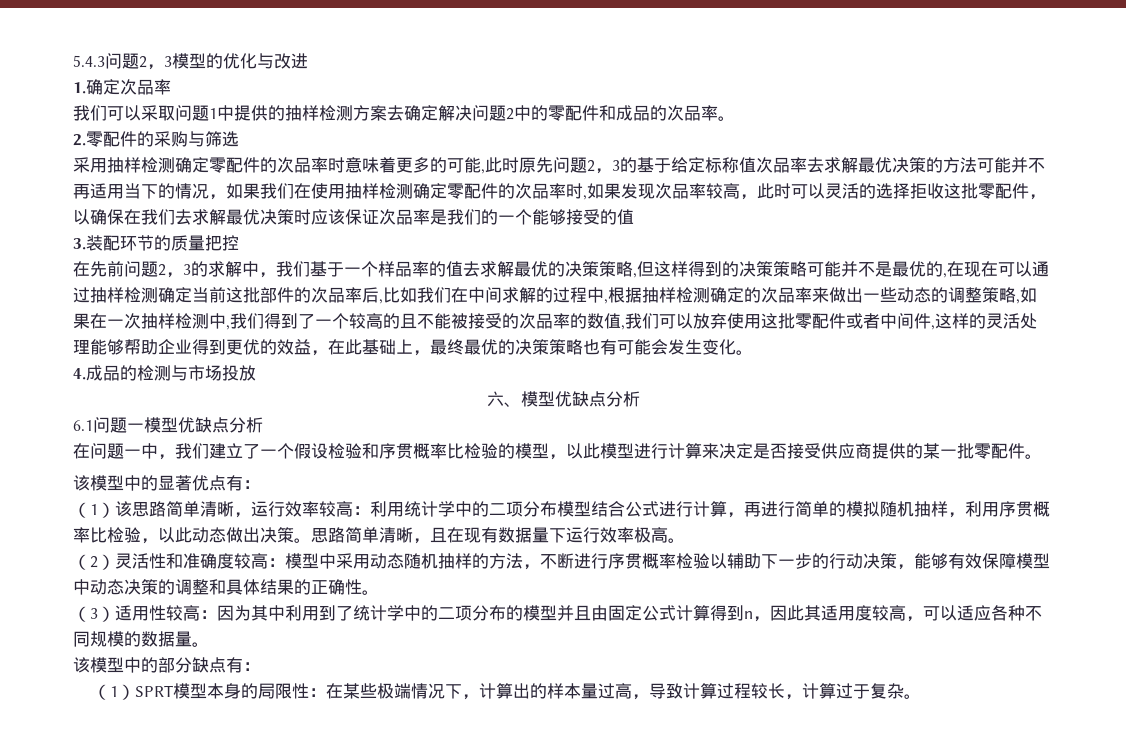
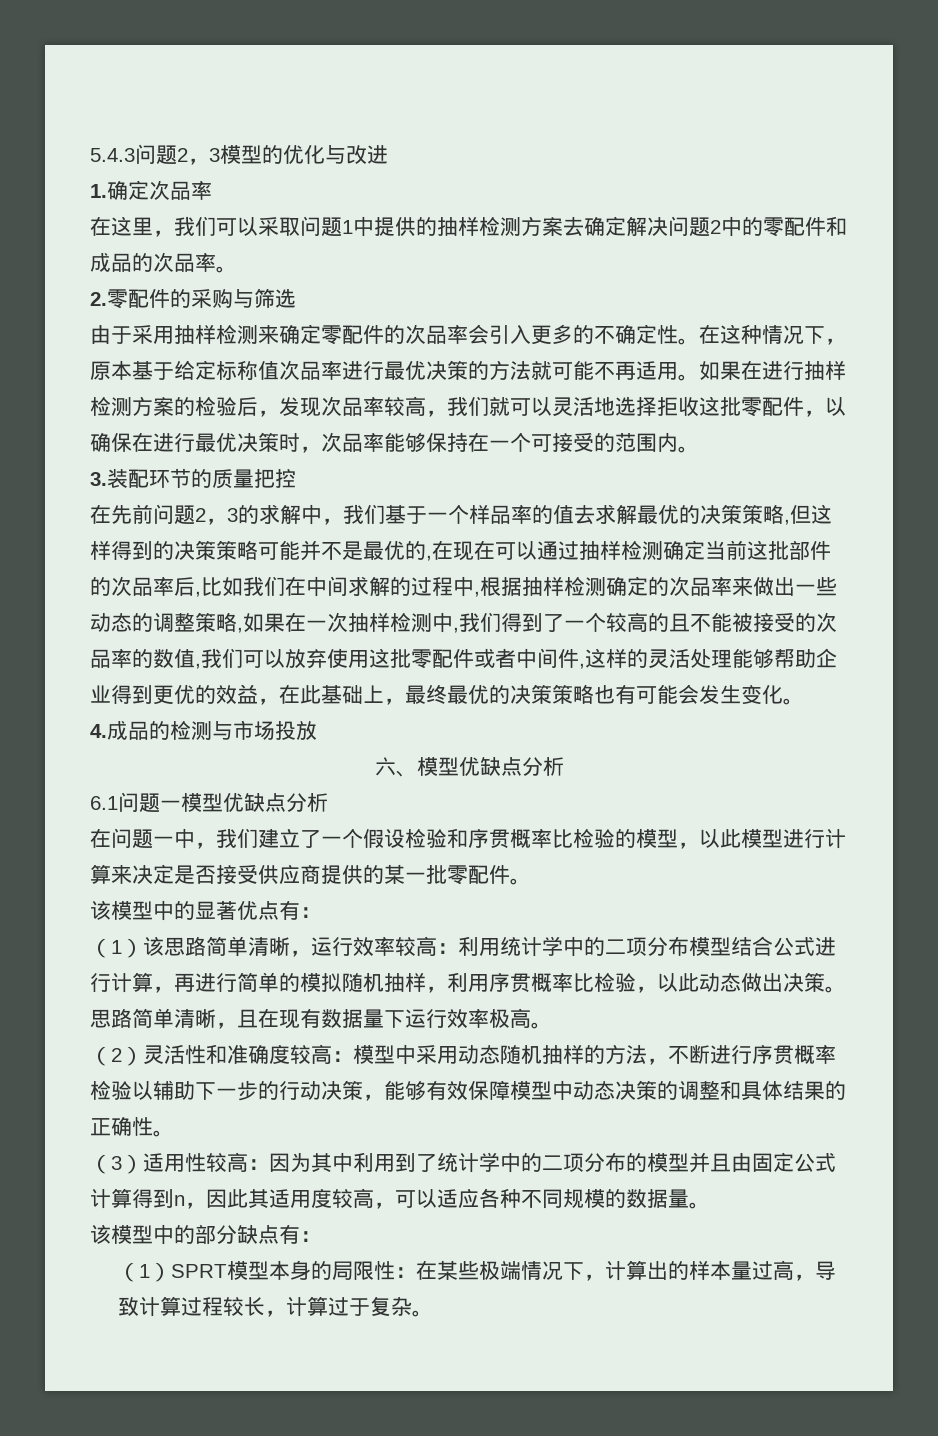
(171, 87) none -> [90,216,174,237] 在这里，
(239, 139) none -> [90,325,132,344] 由于
[175,157,637,174] 确定零配件的次品率时意味着更多的可能,此时原先问题2，3的 -> [258,324,846,345] [90,360,132,380] 来确定零配件的次品率会引入更多的不确定性。在这种情况下，原本
[807,157,858,173] 去求解 -> [342,361,384,380] 进行
[977,157,1028,173] 可能并 -> [531,360,594,380] 就可能
[124,183,621,200] 当下的情况，如果我们在使用抽样检测确定零配件的次品率时,如果 -> [678,360,846,381] [90,396,279,417] 。如果在进行抽样检测方案的检验后，
[757,183,791,199] 此时 -> [447,396,510,416] 我们就
[859,183,876,199] 的 -> [594,397,615,416] 地
[141,209,634,225] 我们去求解最优决策时应该保证次品率是我们的一个能够接受的值 -> [153,432,699,453] 进行最优决策时，次品率能够保持在一个可接受的范围内。

